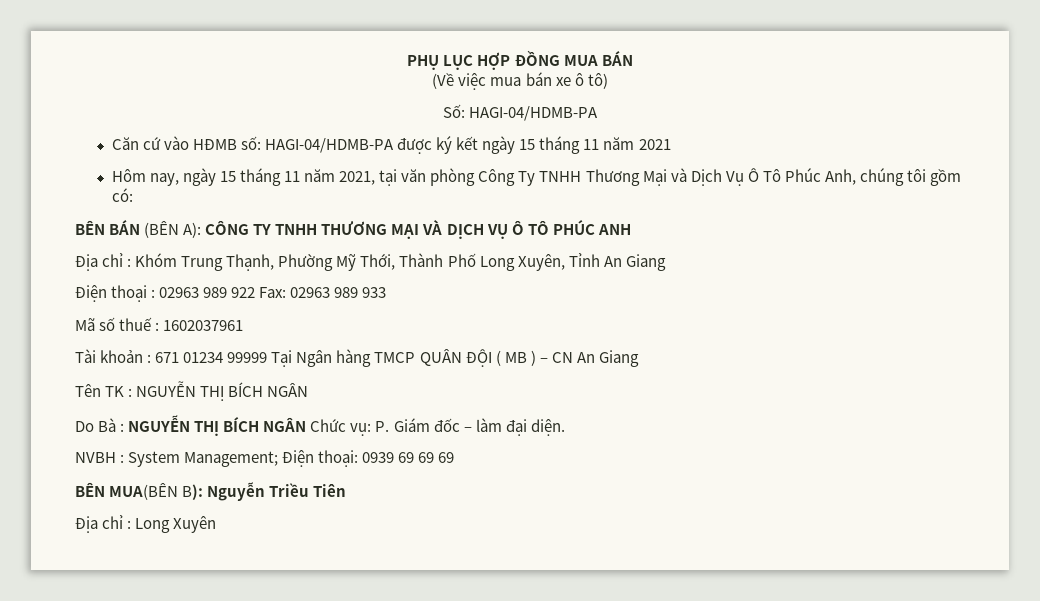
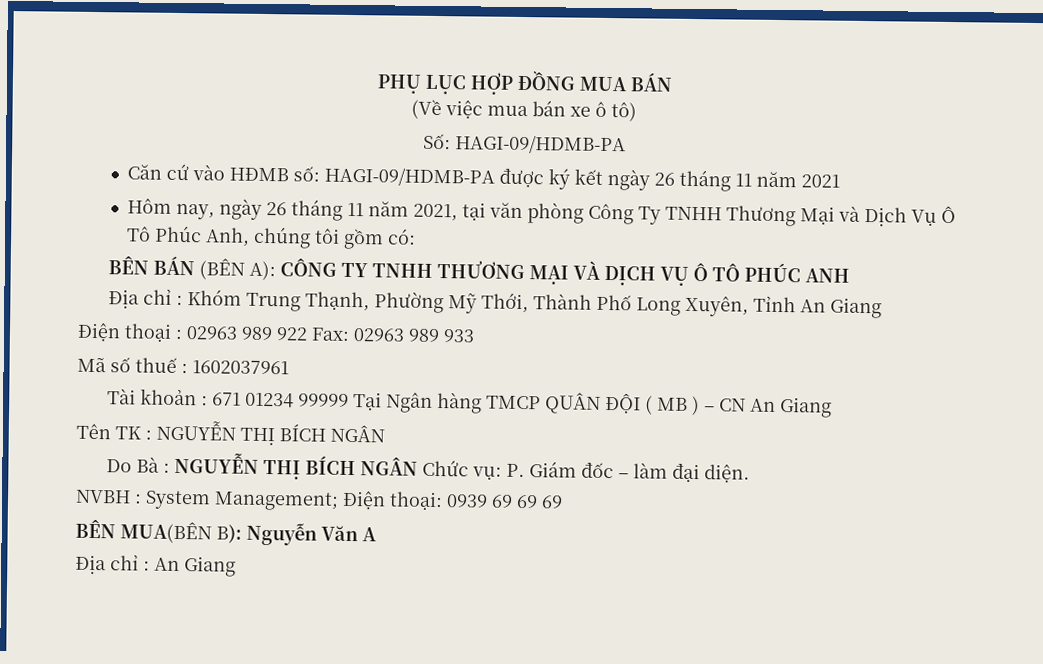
[469,106,599,121] HAGI-04/HDMB-PA -> [454,134,626,155] HAGI-09/HDMB-PA
[265,138,395,153] HAGI-04/HDMB-PA -> [323,166,495,187] HAGI-09/HDMB-PA
[519,139,536,150] 15 -> [653,172,675,186] 26
[219,171,236,182] 15 -> [265,201,287,216] 26
[269,483,347,497] [75,515,217,533] Triều Tiên // Địa chỉ : Long Xuyên -> [321,525,377,542] [75,554,236,577] Văn A // Địa chỉ : An Giang

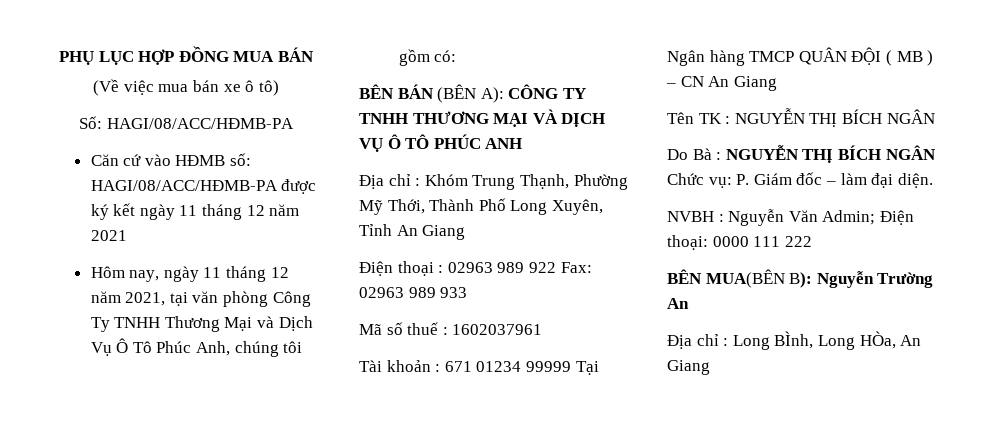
[454,134,626,155] HAGI-09/HDMB-PA -> [106,118,294,129] HAGI/08/ACC/HĐMB-PA
[323,166,495,187] HAGI-09/HDMB-PA -> [90,180,278,191] HAGI/08/ACC/HĐMB-PA
[653,169,752,192] 26 tháng 11 -> [179,204,265,220] 11 tháng 12
[265,199,364,221] 26 tháng 11 -> [203,266,289,282] 11 tháng 12
[145,490,563,512] System Management; Điện thoại: 0939 69 69 69 -> [728,209,914,226] [667,235,812,250] Nguyễn Văn Admin; Điện thoại: 0000 111 222
[321,525,377,542] [75,554,150,575] Văn A // Địa chỉ : -> [877,272,934,288] [667,298,689,309] [667,331,896,350] Trường An // Địa chỉ : Long BÌnh, Long HÒa,

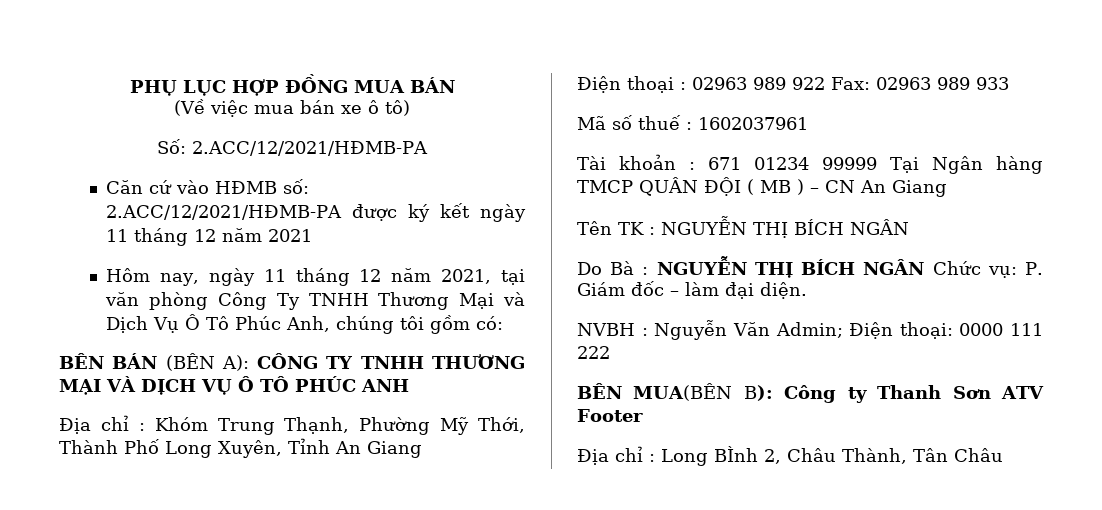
[106,118,294,129] HAGI/08/ACC/HĐMB-PA -> [192,141,429,156] 2.ACC/12/2021/HĐMB-PA
[90,180,278,191] HAGI/08/ACC/HĐMB-PA -> [106,205,343,220] 2.ACC/12/2021/HĐMB-PA
[816,271,934,288] [667,298,689,309] [667,331,922,350] [667,360,710,375] Nguyễn Trường An // Địa chỉ : Long BÌnh, Long HÒa, An Giang -> [784,385,1045,403] [577,409,643,422] [577,446,1003,466] Công ty Thanh Sơn ATV Footer // Địa chỉ : Long BÌnh 2, Châu Thành, Tân Châu

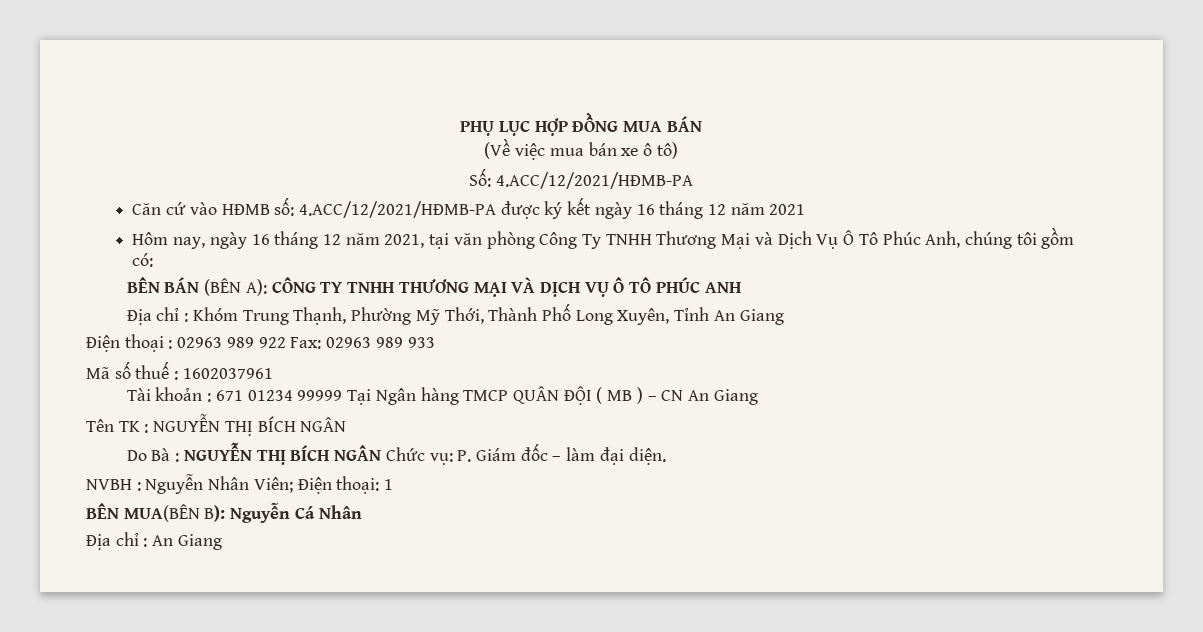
[192,141,429,156] 2.ACC/12/2021/HĐMB-PA -> [495,172,693,189] 4.ACC/12/2021/HĐMB-PA
[106,205,343,220] 2.ACC/12/2021/HĐMB-PA -> [298,201,496,218] 4.ACC/12/2021/HĐMB-PA
[106,229,129,242] 11 -> [636,204,655,215] 16
[263,269,286,282] 11 -> [251,234,270,245] 16
[732,322,1043,339] [577,346,610,359] [577,383,1045,403] [577,409,643,422] [577,446,1003,466] Văn Admin; Điện thoại: 0000 111 222 // BÊN MUA(BÊN B): Công ty Thanh Sơn ATV Footer // Địa chỉ : Long BÌnh 2, Châu Thành, Tân Châu -> [208,476,394,494] [86,502,362,523] [86,532,222,550] Nhân Viên; Điện thoại: 1 // BÊN MUA(BÊN B): Nguyễn Cá Nhân // Địa chỉ : An Giang

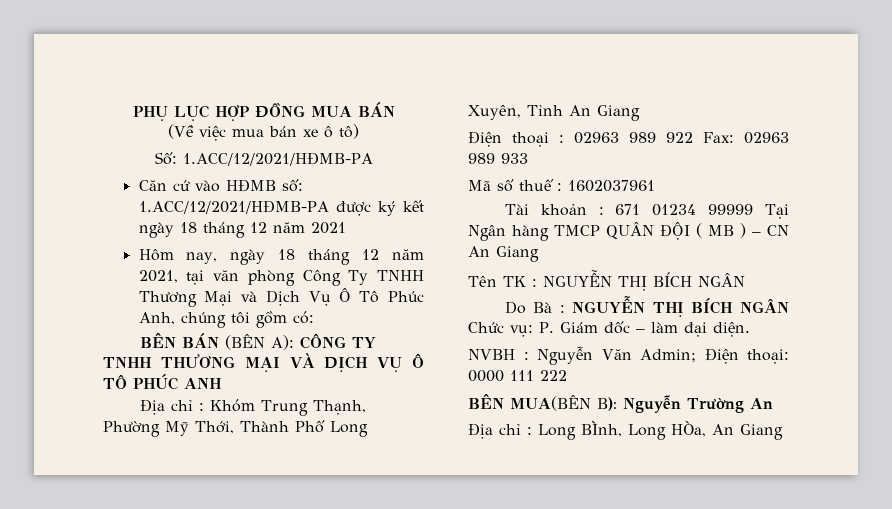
[495,172,693,189] 4.ACC/12/2021/HĐMB-PA -> [182,152,373,166] 1.ACC/12/2021/HĐMB-PA
[298,201,496,218] 4.ACC/12/2021/HĐMB-PA -> [138,200,329,214] 1.ACC/12/2021/HĐMB-PA
[636,204,655,215] 16 -> [179,222,197,233] 18
[251,234,270,245] 16 -> [278,249,296,260] 18
[208,476,394,494] Nhân Viên; Điện thoại: 1 -> [601,348,789,364] [468,370,567,382] Văn Admin; Điện thoại: 0000 111 222
[294,505,362,519] [86,532,148,550] Cá Nhân // Địa chỉ : -> [687,398,773,413] [468,421,706,440] Trường An // Địa chỉ : Long BÌnh, Long HÒa,

